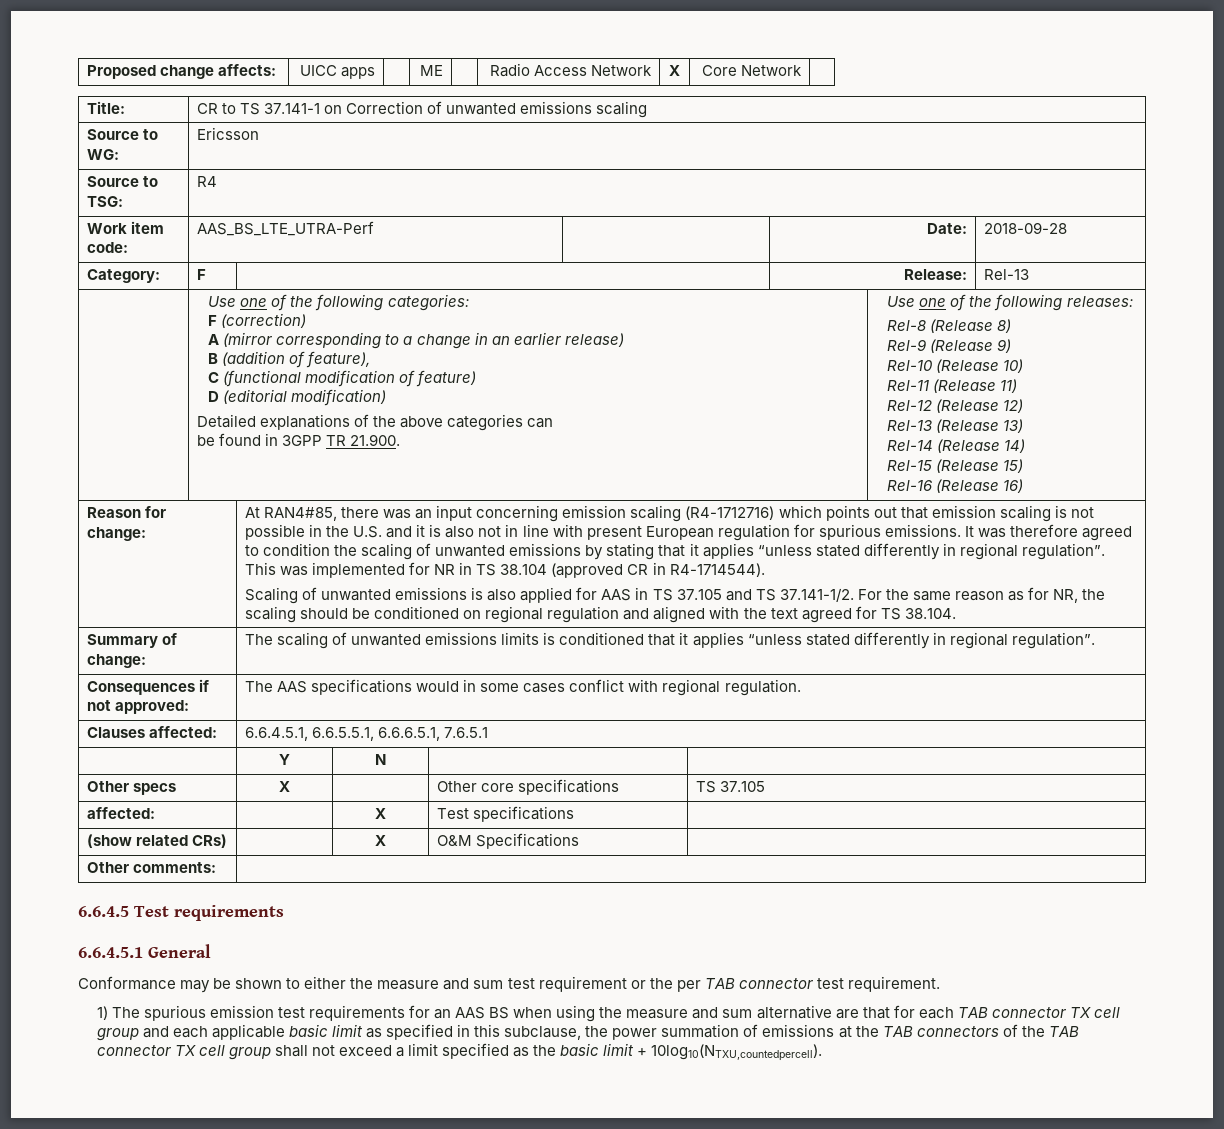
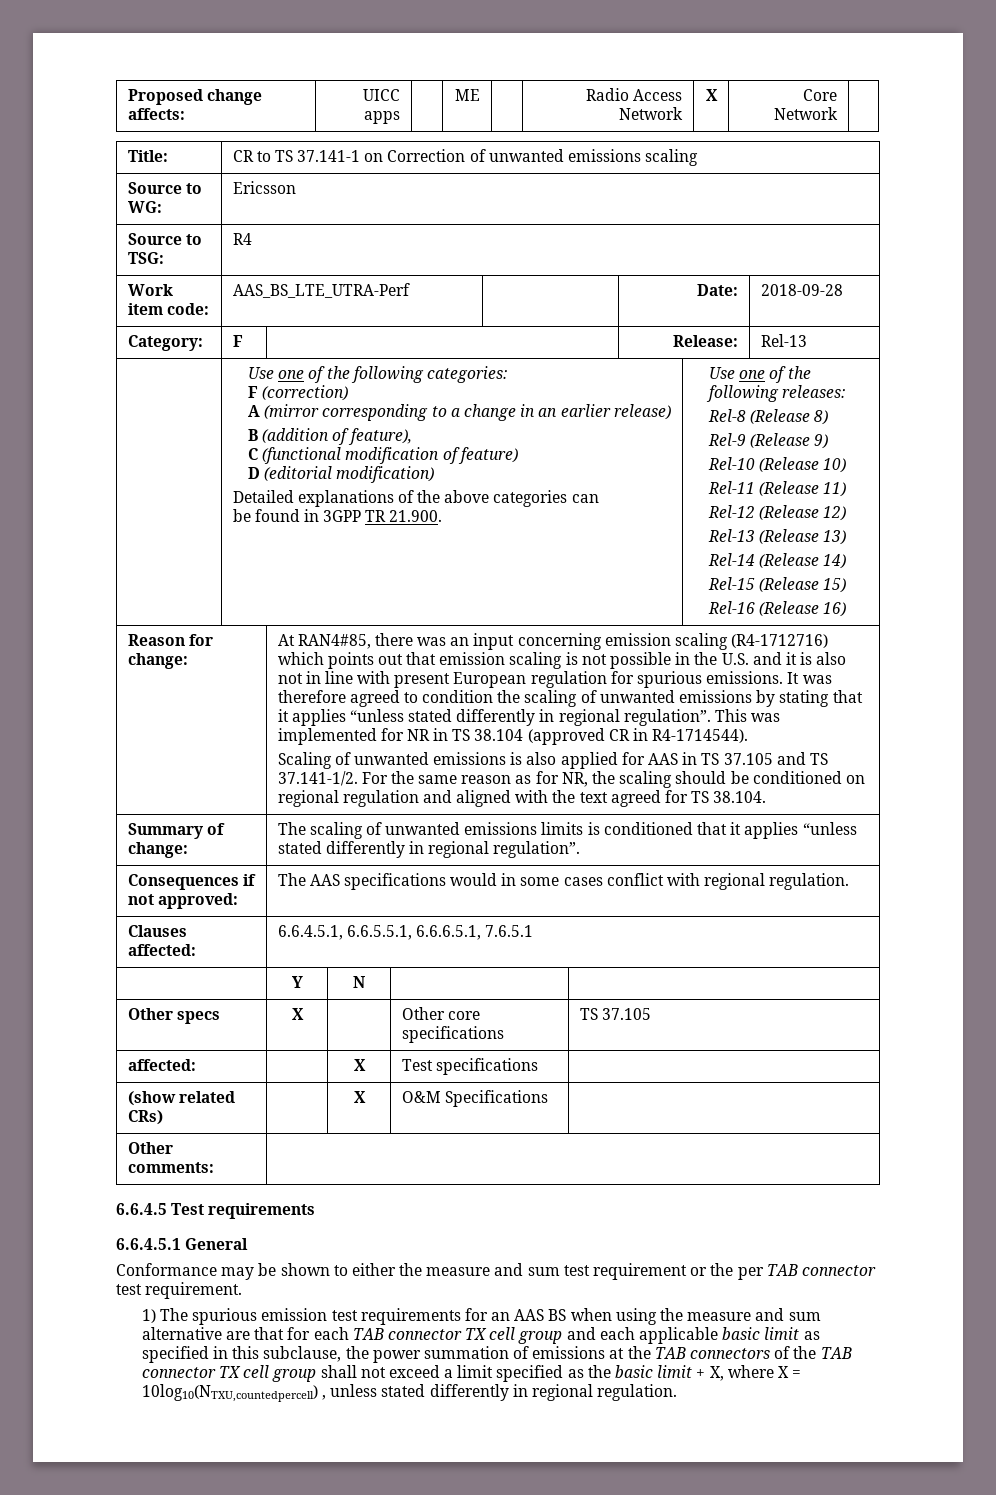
[651,1044,823,1061] 10log10(NTXU,countedpercell). -> [709,1365,802,1381] [141,1384,678,1402] X, where X = 10log10(NTXU,countedpercell) , unless stated differently in regional regulation.

